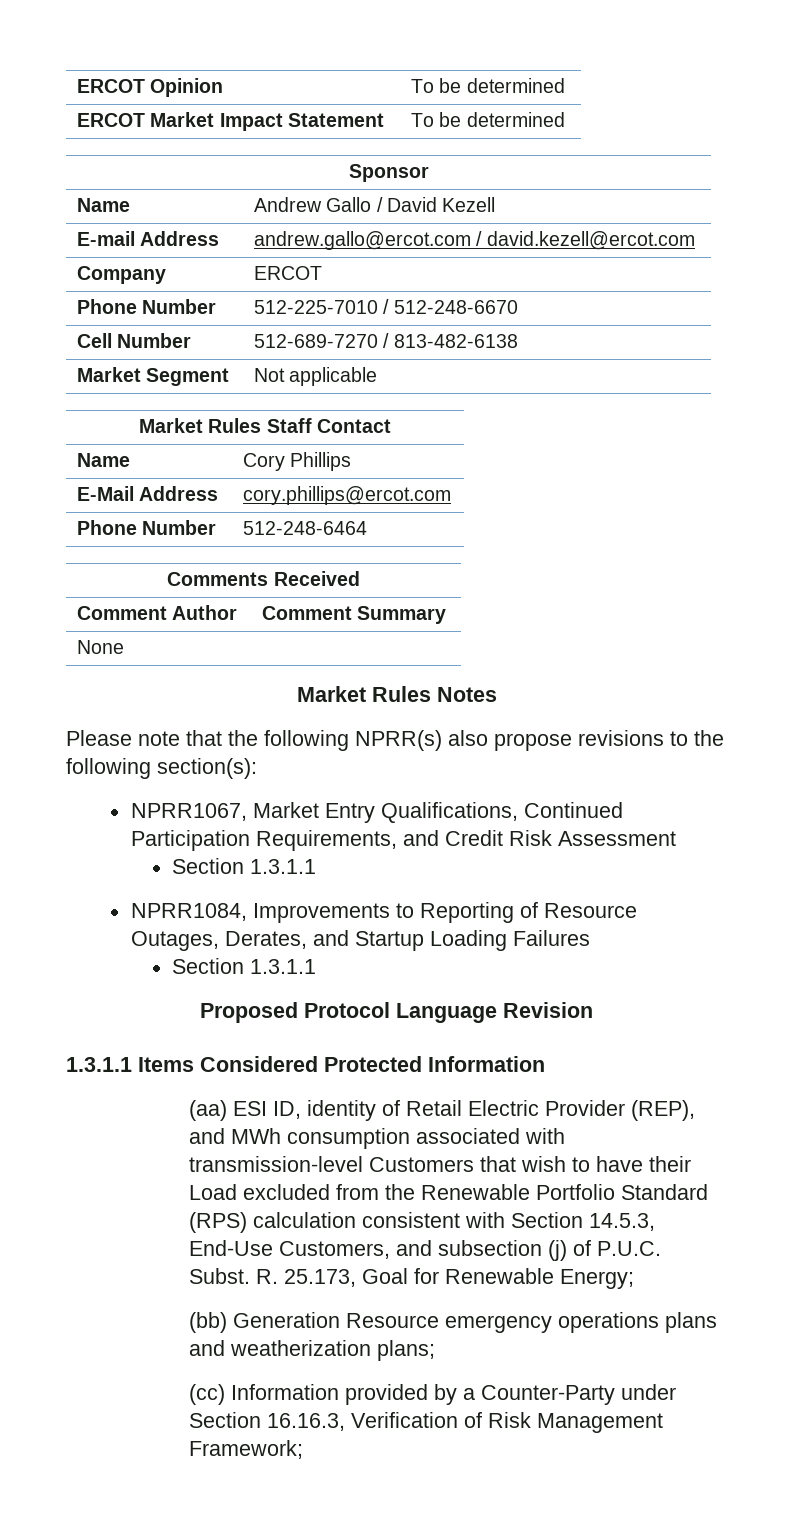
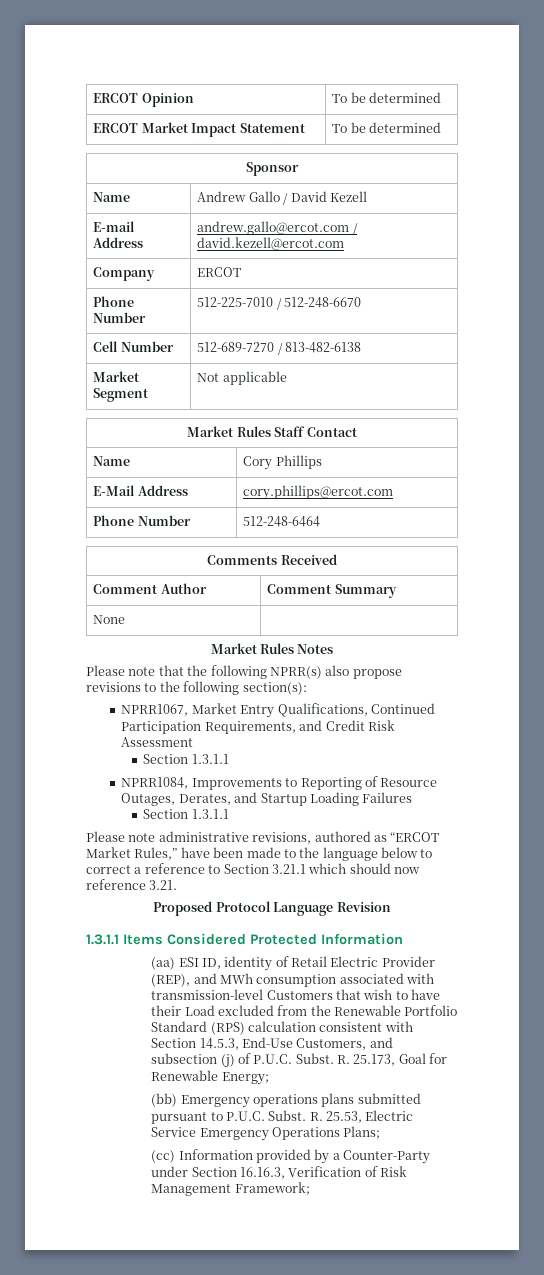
(316, 966) none -> [86,831,440,844] [86,847,433,861] [86,863,420,874] [86,879,178,890] // Please note administrative revisions, authored as “ERCOT Market Rules,” have been made to the language below to correct a reference to Section 3.21.1 which should now reference 3.21.
[233,1312,718,1333] [189,1340,436,1361] Generation Resource emergency operations plans and weatherization plans; -> [180,1093,421,1108] [151,1110,414,1124] [151,1126,381,1141] Emergency operations plans submitted pursuant to P.U.C. Subst. R. 25.53, Electric Service Emergency Operations Plans;

